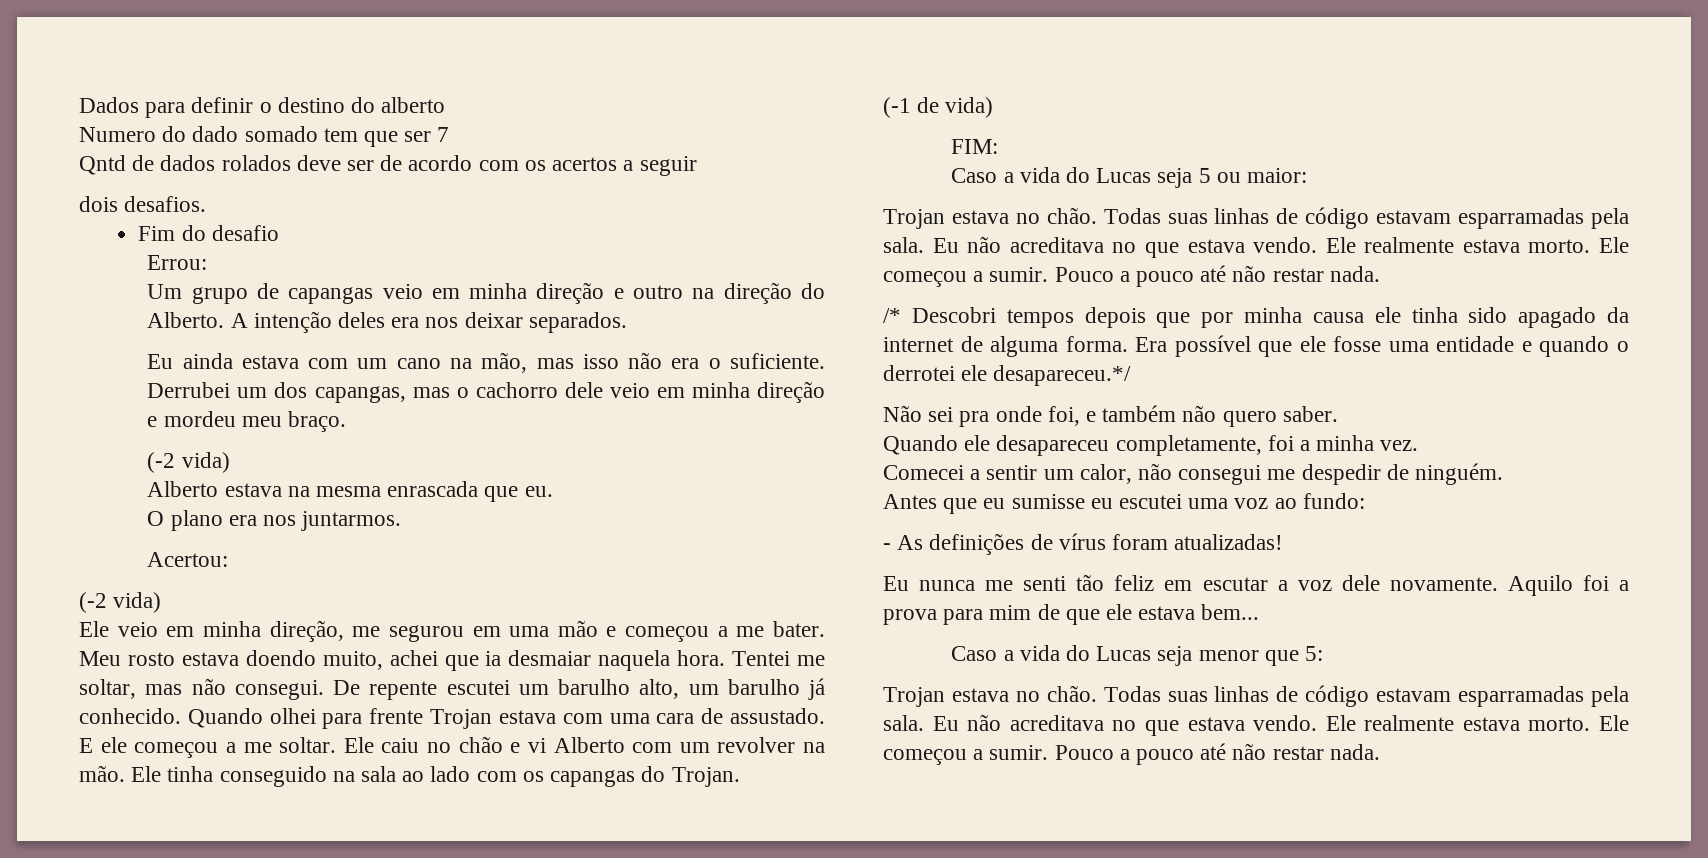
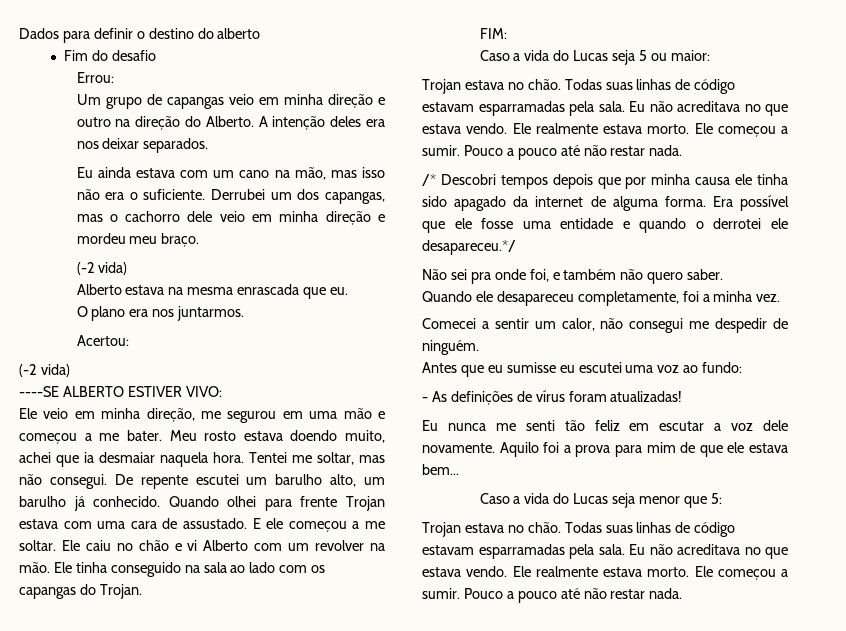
[79,126,450,147] [79,155,697,176] [79,196,207,212] // Numero do dado somado tem que ser 7 // Qntd de dados rolados deve ser de acordo com os acertos a seguir // dois desafios. -> (261, 33) none
(162, 602) none -> [19,386,222,397] // ----SE ALBERTO ESTIVER VIVO:
[883,97,994,118] // (-1 de vida) -> (142, 591) none

